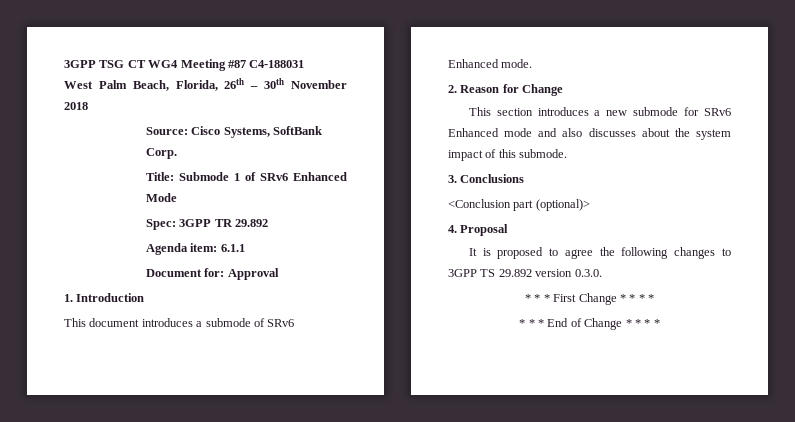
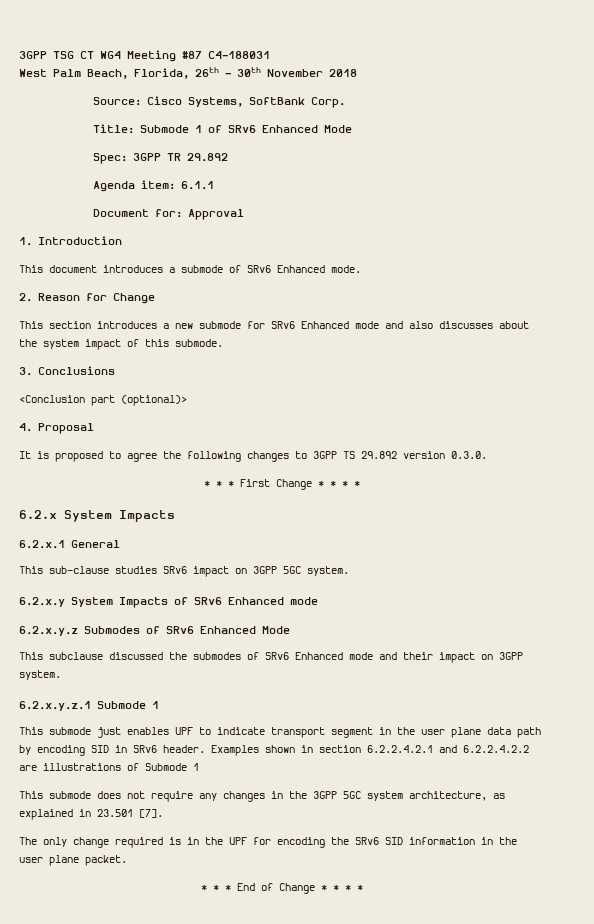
(654, 298) none -> [19,510,175,522] [19,540,120,549] [19,566,349,577] [19,597,318,608] [19,626,290,636] [19,652,523,663] [19,670,61,680] [19,701,159,711] [19,727,541,738] [19,745,529,756] [19,763,199,771] [19,791,505,802] [19,809,163,820] [19,837,517,848] [19,855,127,866] // 6.2.x System Impacts // 6.2.x.1 General // This sub-clause studies SRv6 impact on 3GPP 5GC system. // 6.2.x.y System Impacts of SRv6 Enhanced mode // 6.2.x.y.z Submodes of SRv6 Enhanced Mode // This subclause discussed the submodes of SRv6 Enhanced mode and their impact on 3GPP system. // 6.2.x.y.z.1 Submode 1 // This submode just enables UPF to indicate transport segment in the user plane data path by encoding SID in SRv6 header. Examples shown in section 6.2.2.4.2.1 and 6.2.2.4.2.2 are illustrations of Submode 1 // This submode does not require any changes in the 3GPP 5GC system architecture, as explained in 23.501 [7]. // The only change required is in the UPF for encoding the SRv6 SID information in the user plane packet.

